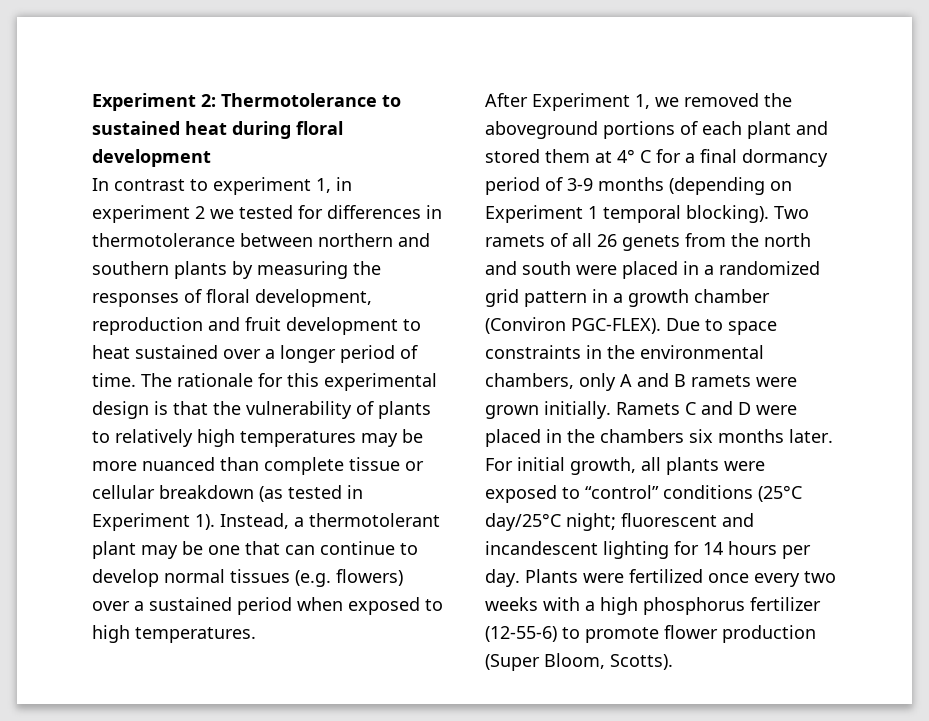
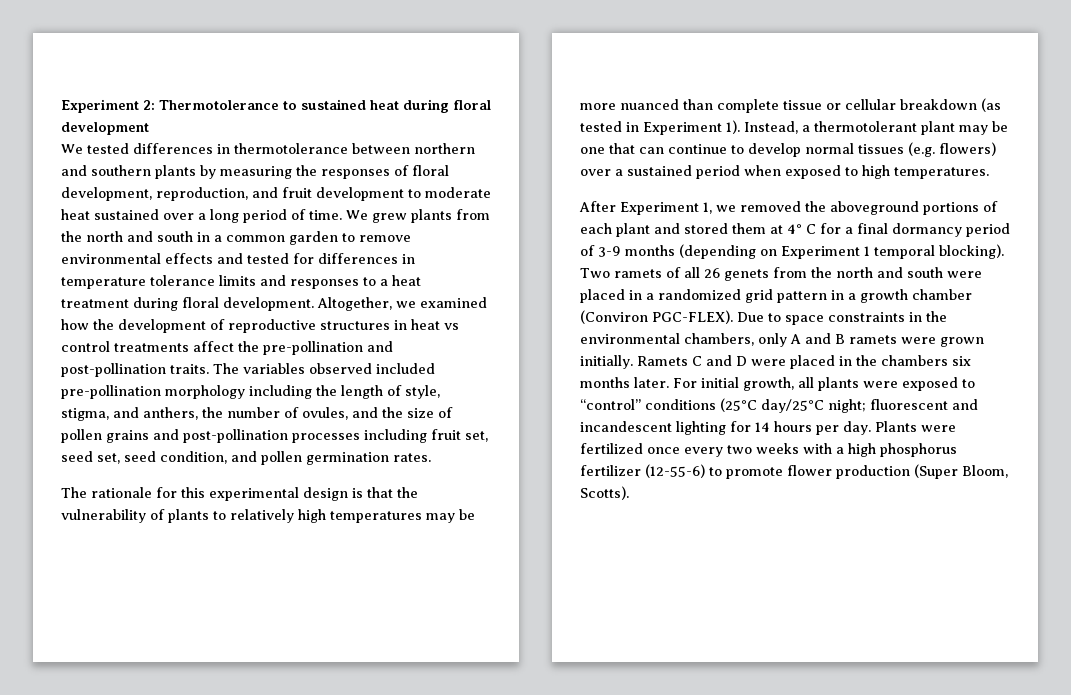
[92,177,352,195] [92,205,323,223] In contrast to experiment 1, in experiment 2 we tested for -> [61,143,129,154] We tested
[92,317,203,335] reproduction -> [156,187,248,201] reproduction,
(421, 325) none -> [425,187,491,198] moderate
[280,345,336,363] longer -> [210,209,239,223] long
(136, 380) none -> [346,209,490,223] [61,231,411,245] [61,253,415,264] [61,275,421,289] [61,297,487,311] [61,319,459,333] [61,341,393,355] [61,363,435,377] [61,385,440,399] [61,407,453,421] [61,429,488,443] [61,451,431,465] We grew plants from the north and south in a common garden to remove environmental effects and tested for differences in temperature tolerance limits and responses to a heat treatment during floral development. Altogether, we examined how the development of reproductive structures in heat vs control treatments affect the pre-pollination and post-pollination traits. The variables observed included pre-pollination morphology including the length of style, stigma, and anthers, the number of ovules, and the size of pollen grains and post-pollination processes including fruit set, seed set, seed condition, and pollen germination rates. //

